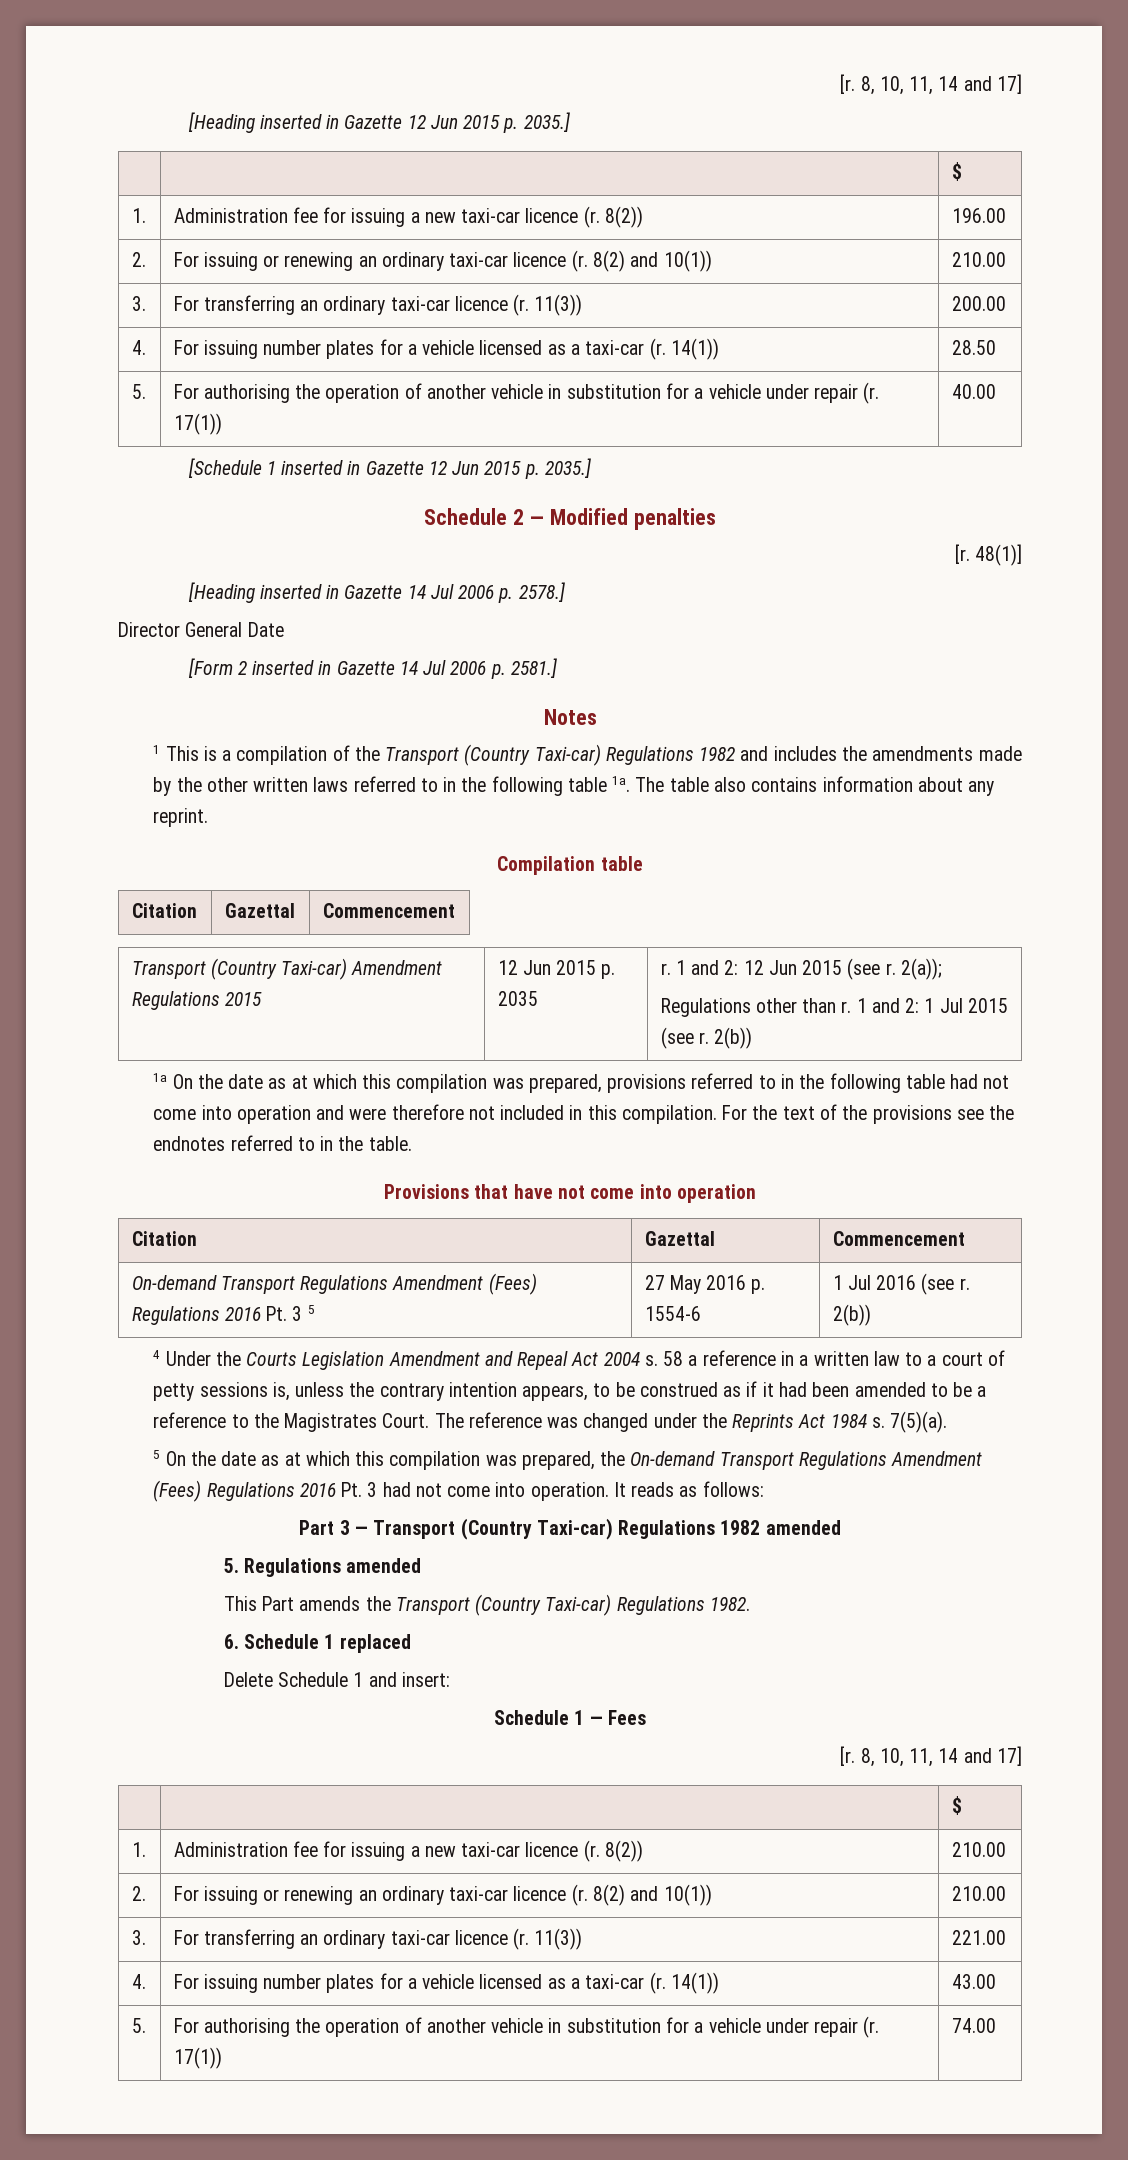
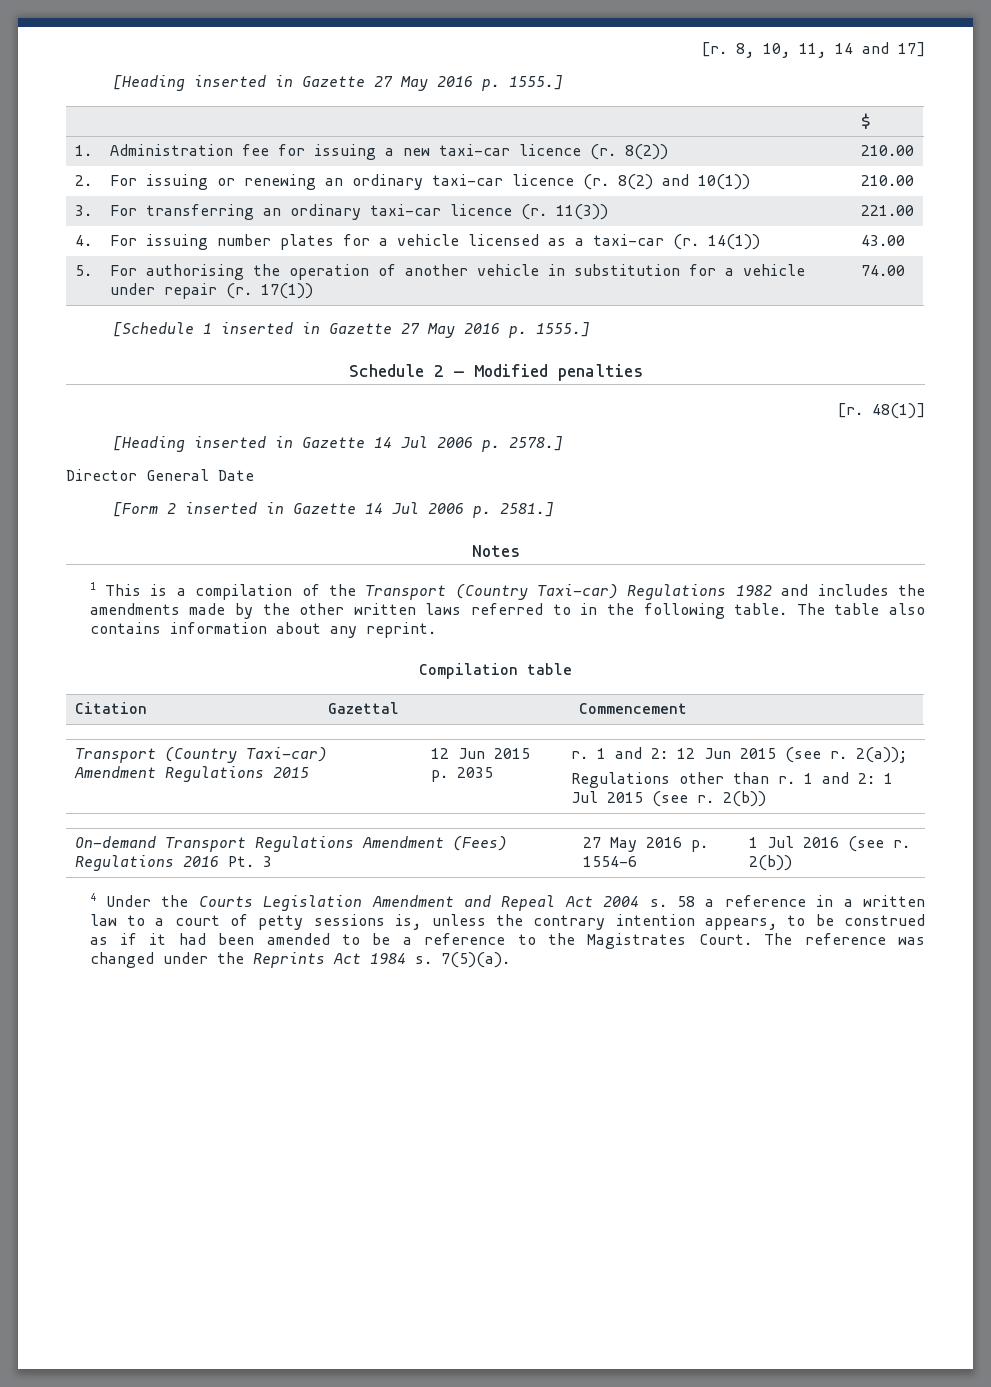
[407,112,570,133] [951,162,962,181] [131,208,146,223] [173,206,644,228] [951,208,1006,223] [131,252,146,267] [173,250,712,272] [951,252,1006,267] [131,296,146,311] [173,294,583,316] [951,296,1006,311] [131,340,146,355] [173,338,719,360] [951,340,996,355] [131,384,146,399] [173,382,880,404] [173,413,222,435] [951,384,996,399] [187,458,591,479] [424,508,716,530] [954,544,1022,566] [187,582,565,603] [118,622,284,637] [187,658,557,679] [543,709,597,725] [153,744,1022,766] [153,776,995,796] [153,808,209,827] [497,856,643,875] [131,903,197,918] [224,903,295,918] [322,903,455,918] [131,958,443,980] [131,991,262,1010] [497,960,616,979] [497,991,538,1006] [660,958,943,980] [660,998,1009,1017] [660,1027,753,1049] [153,1073,1010,1093] [153,1104,1015,1124] [153,1135,412,1151] [384,1184,756,1203] [131,1231,197,1246] [644,1231,715,1246] [832,1231,965,1246] [131,1273,537,1295] [131,1305,315,1325] [644,1275,766,1294] [644,1306,701,1321] [832,1273,970,1295] [832,1304,871,1326] [153,1350,1005,1370] [153,1381,987,1401] [153,1411,948,1433] [153,1450,983,1470] [153,1480,764,1502] [299,1518,841,1540] [223,1558,422,1577] [223,1594,750,1616] [223,1634,411,1653] [223,1672,450,1687] [494,1710,646,1725] [840,1746,1022,1767] 12 Jun 2015 p. 2035.] // | | $ // 1. | Administration fee for issuing a new taxi-car licence (r. 8(2)) | 196.00 // 2. | For issuing or renewing an ordinary taxi-car licence (r. 8(2) and 10(1)) | 210.00 // 3. | For transferring an ordinary taxi-car licence (r. 11(3)) | 200.00 // 4. | For issuing number plates for a vehicle licensed as a taxi-car (r. 14(1)) | 28.50 // 5. | For authorising the operation of another vehicle in substitution for a vehicle under repair (r. 17(1)) | 40.00 // [Schedule 1 inserted in Gazette 12 Jun 2015 p. 2035.] // Schedule 2 — Modified penalties // [r. 48(1)] // [Heading inserted in Gazette 14 Jul 2006 p. 2578.] // Director General Date // [Form 2 inserted in Gazette 14 Jul 2006 p. 2581.] // Notes // 1 This is a compilation of the Transport (Country Taxi-car) Regulations 1982 and includes the amendments made by the other written laws referred to in the following table 1a. The table also contains information about any reprint. // Compilation table // Citation | Gazettal | Commencement // Transport (Country Taxi-car) Amendment Regulations 2015 | 12 Jun 2015 p. 2035 | r. 1 and 2: 12 Jun 2015 (see r. 2(a)); // Regulations other than r. 1 and 2: 1 Jul 2015 (see r. 2(b)) // 1a On the date as at which this compilation was prepared, provisions referred to in the following table had not come into operation and were therefore not included in this compilation. For the text of the provisions see the endnotes referred to in the table. // Provisions that have not come into operation // Citation | Gazettal | Commencement // On-demand Transport Regulations Amendment (Fees) Regulations 2016 Pt. 3 5 | 27 May 2016 p. 1554-6 | 1 Jul 2016 (see r. 2(b)) // 4 Under the Courts Legislation Amendment and Repeal Act 2004 s. 58 a reference in a written law to a court of petty sessions is, unless the contrary intention appears, to be construed as if it had been amended to be a reference to the Magistrates Court. The reference was changed under the Reprints Act 1984 s. 7(5)(a). // 5 On the date as at which this compilation was prepared, the On-demand Transport Regulations Amendment (Fees) Regulations 2016 Pt. 3 had not come into operation. It reads as follows: // Part 3 — Transport (Country Taxi-car) Regulations 1982 amended // 5. Regulations amended // This Part amends the Transport (Country Taxi-car) Regulations 1982. // 6. Schedule 1 replaced // Delete Schedule 1 and insert: // Schedule 1 — Fees // [r. 8, 10, 11, 14 and 17] -> [374,75,564,91] 27 May 2016 p. 1555.]
(996, 2025) none -> [113,322,591,338] [348,364,643,381] [837,403,925,419] [113,436,564,452] [66,469,254,481] [113,502,555,518] [471,545,520,557] [89,582,926,600] [89,603,926,619] [89,622,436,638] [419,663,572,679] [74,702,147,714] [327,702,399,714] [578,703,687,714] [74,747,327,763] [73,766,309,782] [430,748,530,759] [430,767,493,782] [570,747,907,763] [570,772,893,788] [570,791,766,807] [74,836,507,852] [74,855,272,871] [582,837,708,852] [582,856,637,867] [748,836,910,852] [748,855,792,871] [89,893,926,911] [89,914,925,930] [89,933,926,949] [89,952,510,968] // [Schedule 1 inserted in Gazette 27 May 2016 p. 1555.] // Schedule 2 — Modified penalties // [r. 48(1)] // [Heading inserted in Gazette 14 Jul 2006 p. 2578.] // Director General Date // [Form 2 inserted in Gazette 14 Jul 2006 p. 2581.] // Notes // 1 This is a compilation of the Transport (Country Taxi-car) Regulations 1982 and includes the amendments made by the other written laws referred to in the following table. The table also contains information about any reprint. // Compilation table // Citation | Gazettal | Commencement // Transport (Country Taxi-car) Amendment Regulations 2015 | 12 Jun 2015 p. 2035 | r. 1 and 2: 12 Jun 2015 (see r. 2(a)); // Regulations other than r. 1 and 2: 1 Jul 2015 (see r. 2(b)) // On-demand Transport Regulations Amendment (Fees) Regulations 2016 Pt. 3 | 27 May 2016 p. 1554-6 | 1 Jul 2016 (see r. 2(b)) // 4 Under the Courts Legislation Amendment and Repeal Act 2004 s. 58 a reference in a written law to a court of petty sessions is, unless the contrary intention appears, to be construed as if it had been amended to be a reference to the Magistrates Court. The reference was changed under the Reprints Act 1984 s. 7(5)(a).

